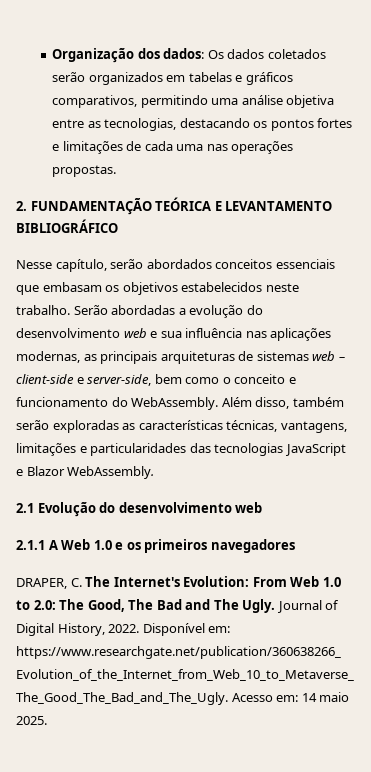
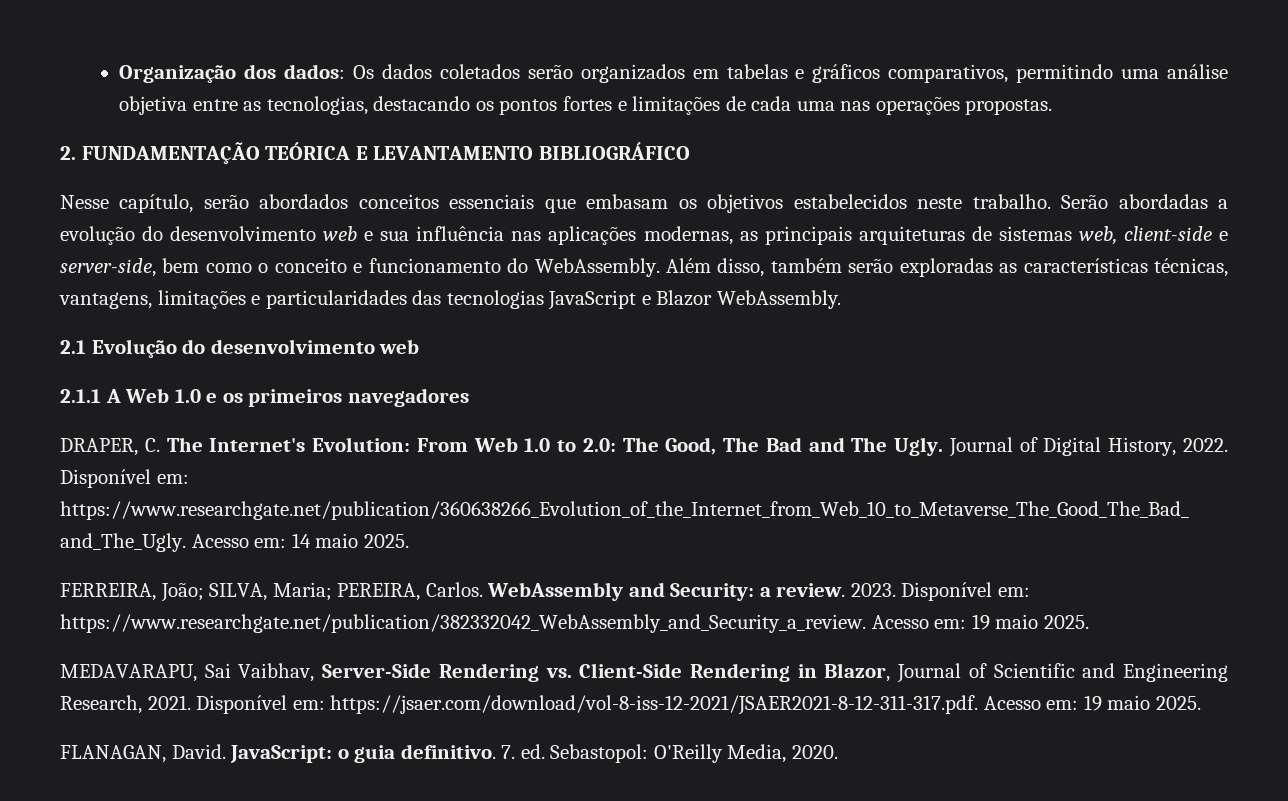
[312,351,345,361] web – -> [1078,226,1117,245] web,
(47, 720) none -> [60,582,1030,602] [60,614,1089,633] [60,663,1228,683] [60,695,1201,715] [60,744,838,763] // FERREIRA, João; SILVA, Maria; PEREIRA, Carlos. WebAssembly and Security: a review. 2023. Disponível em: https://www.researchgate.net/publication/382332042_WebAssembly_and_Security_a_review. Acesso em: 19 maio 2025. // MEDAVARAPU, Sai Vaibhav, Server-Side Rendering vs. Client-Side Rendering in Blazor, Journal of Scientific and Engineering Research, 2021. Disponível em: https://jsaer.com/download/vol-8-iss-12-2021/JSAER2021-8-12-311-317.pdf. Acesso em: 19 maio 2025. // FLANAGAN, David. JavaScript: o guia definitivo. 7. ed. Sebastopol: O'Reilly Media, 2020.

